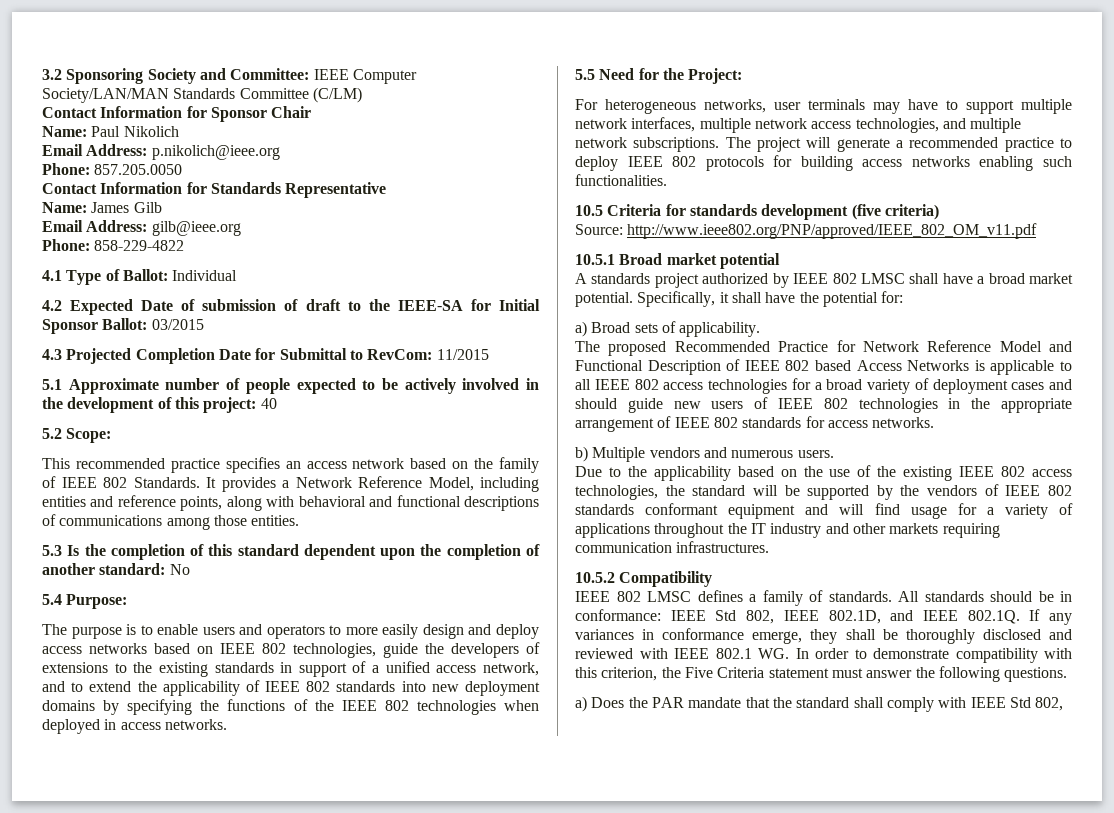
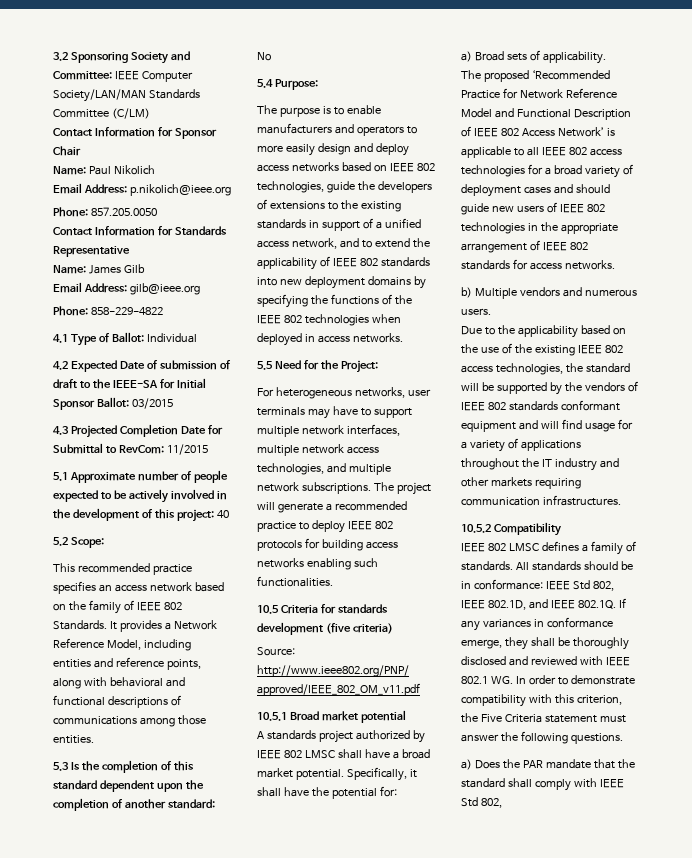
[202,627,235,635] users -> [257,123,332,134] manufacturers
[674,341,770,352] Recommended -> [531,70,610,80] ‘Recommended
[815,360,970,371] based Access Networks -> [521,127,604,137] Access Network’

